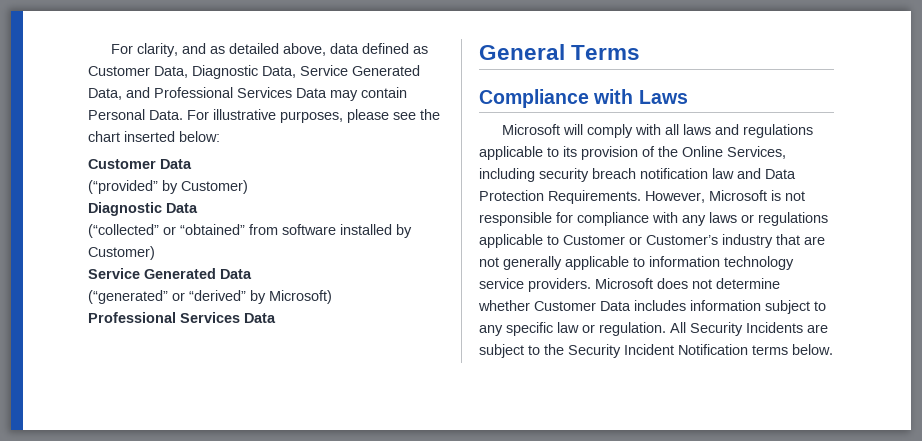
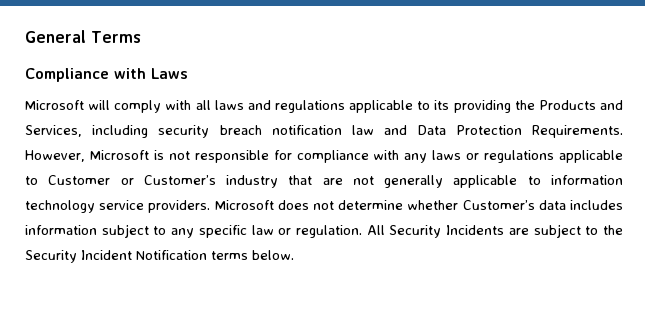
[110,43,428,57] [88,65,420,79] [88,87,407,101] [88,109,440,123] [88,131,220,142] [88,159,192,169] [88,180,248,194] [88,202,198,216] [88,224,412,238] [88,246,155,260] [88,268,252,279] [88,290,332,304] [88,312,276,323] For clarity, and as detailed above, data defined as Customer Data, Diagnostic Data, Service Generated Data, and Professional Services Data may contain Personal Data. For illustrative purposes, please see the chart inserted below: // Customer Data // (“provided” by Customer) // Diagnostic Data // (“collected” or “obtained” from software installed by Customer) // Service Generated Data // (“generated” or “derived” by Microsoft) // Professional Services Data // -> (25, 36) none
[581,146,723,160] provision of the Online -> [453,100,624,113] providing the Products and
[534,301,631,311] Customer Data -> [462,200,566,210] Customer’s data

